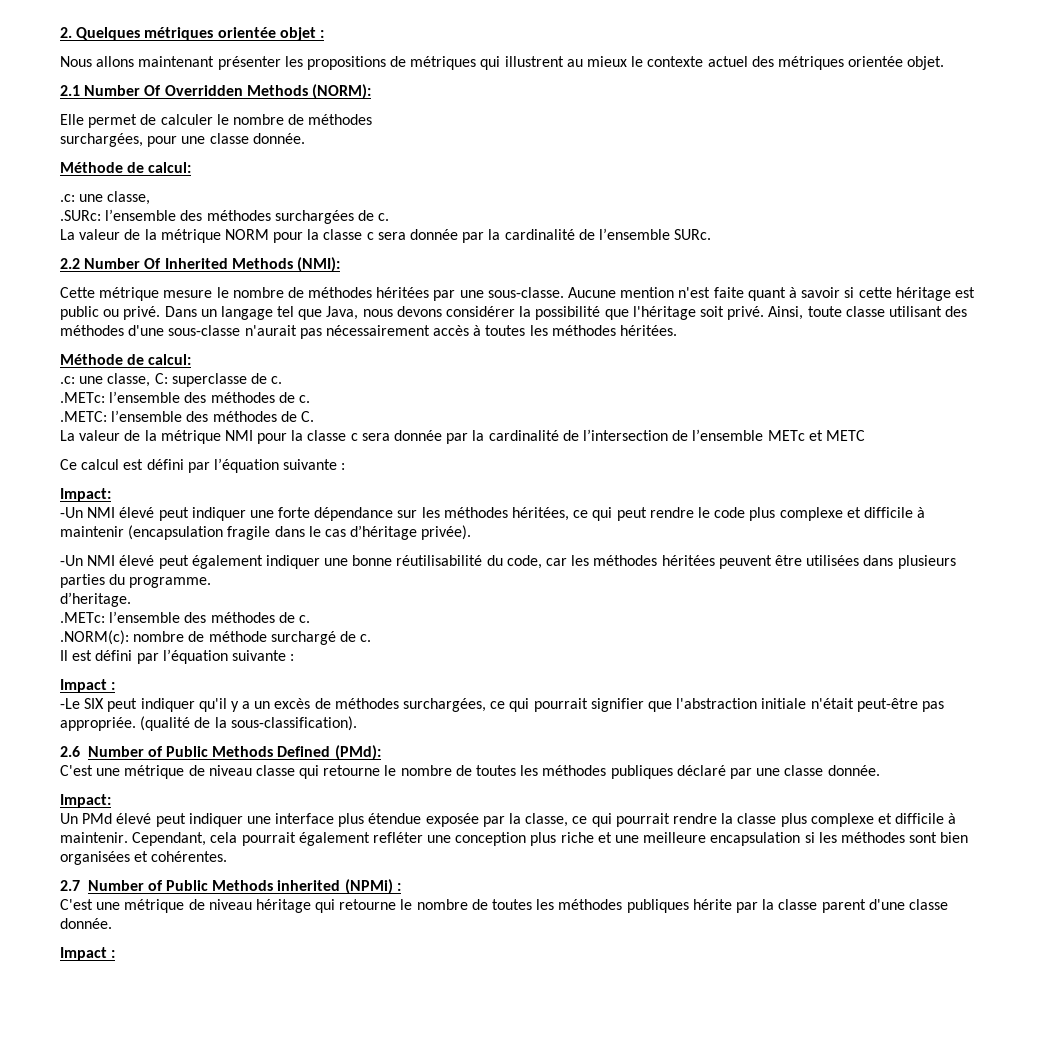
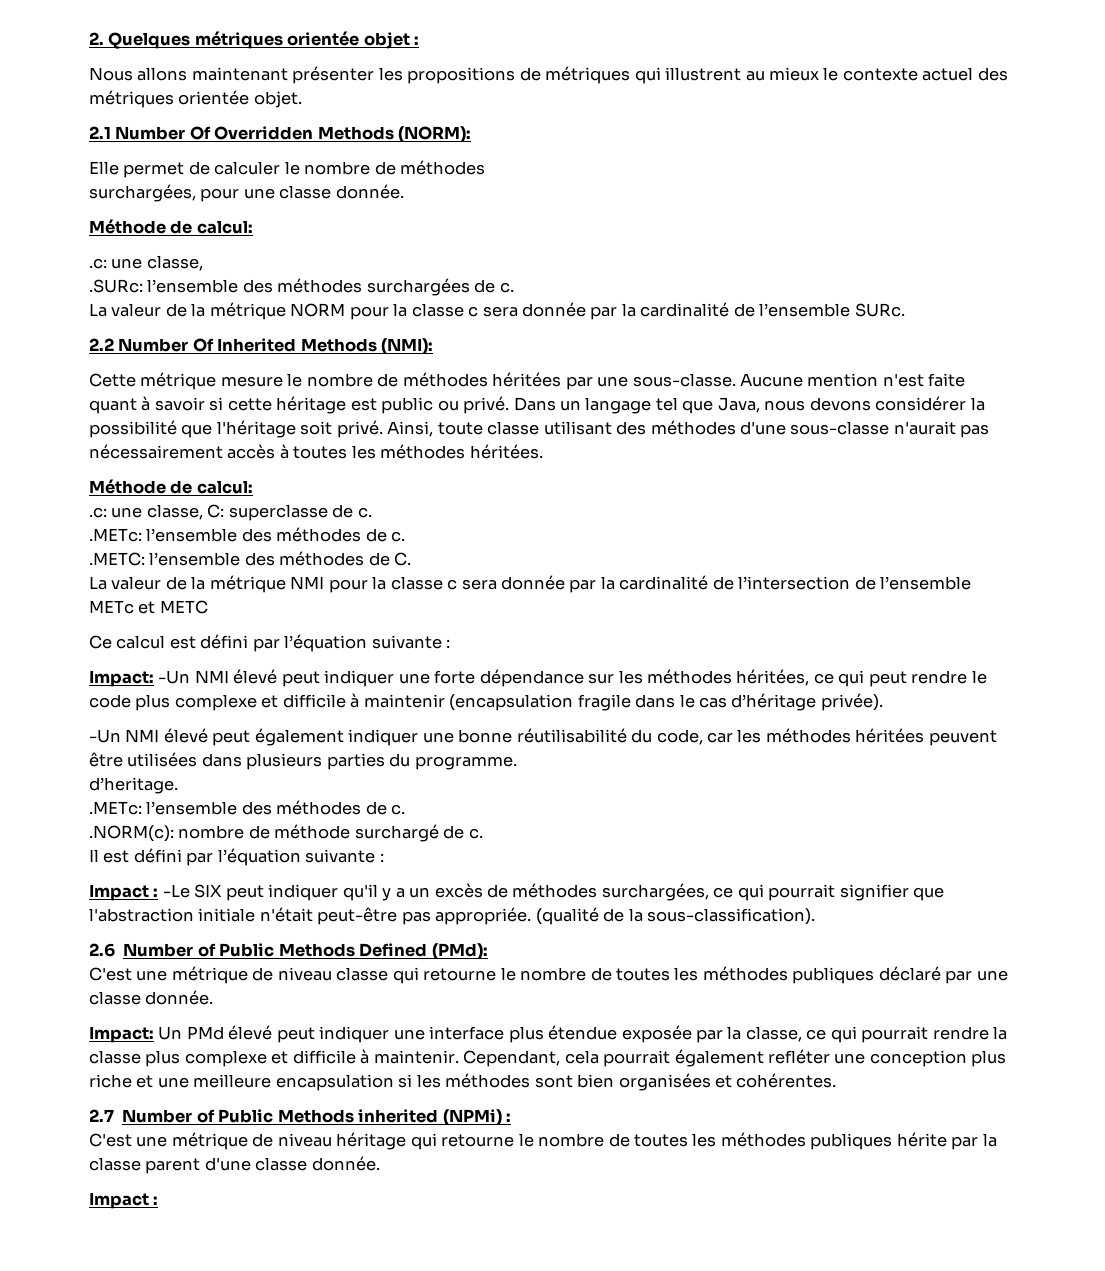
(111, 495) // -> (154, 678) none
(116, 686) // -> (159, 892) none
(111, 801) // -> (154, 1034) none

